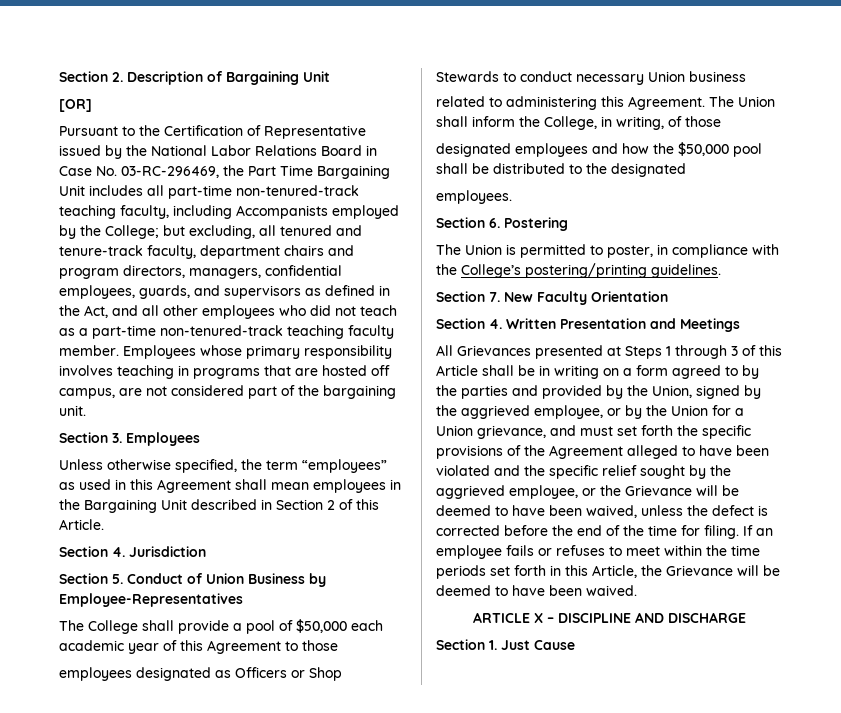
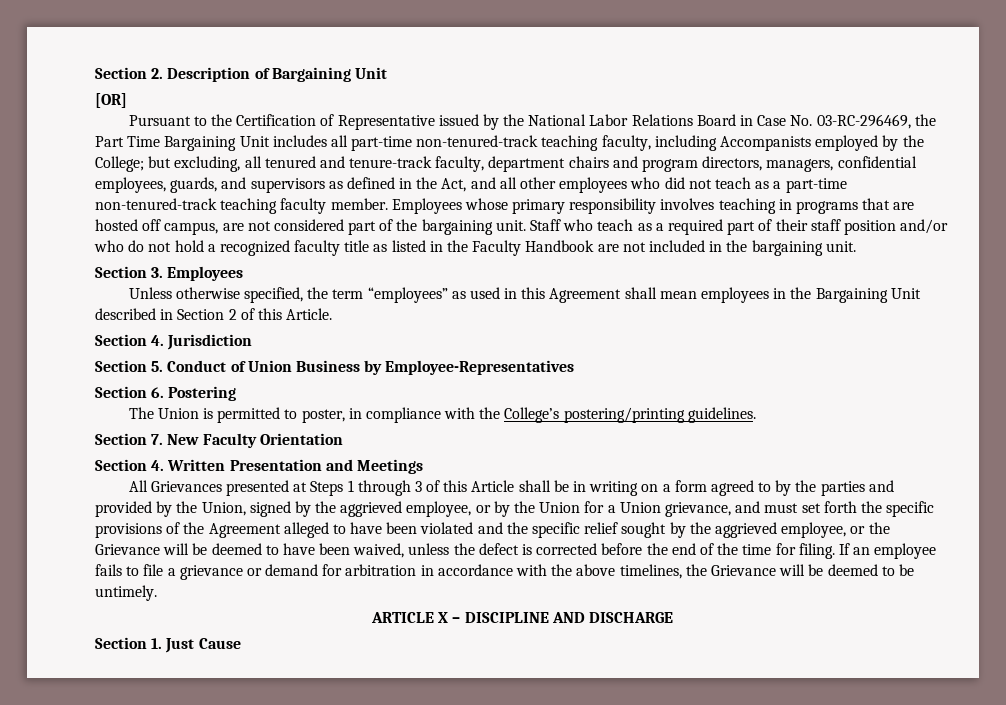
(86, 410) none -> [530,219,949,235] [94,240,856,256] Staff who teach as a required part of their staff position and/or who do not hold a recognized faculty title as listed in the Faculty Handbook are not included in the bargaining unit.
[59,619,383,634] [59,640,338,654] [59,667,342,681] [436,71,746,85] [436,96,775,110] [436,116,721,130] [436,142,762,157] [436,163,686,177] [436,190,512,204] // The College shall provide a pool of $50,000 each academic year of this Agreement to those // employees designated as Officers or Shop Stewards to conduct necessary Union business // related to administering this Agreement. The Union shall inform the College, in writing, of those // designated employees and how the $50,000 pool shall be distributed to the designated // employees. -> (575, 367) none
[538,545,760,556] [436,565,780,579] [436,585,637,596] or refuses to meet within the time periods set forth in this Article, the Grievance will be deemed to have been waived. -> [126,564,914,580] [95,585,157,601] to file a grievance or demand for arbitration in accordance with the above timelines, the Grievance will be deemed to be untimely.

